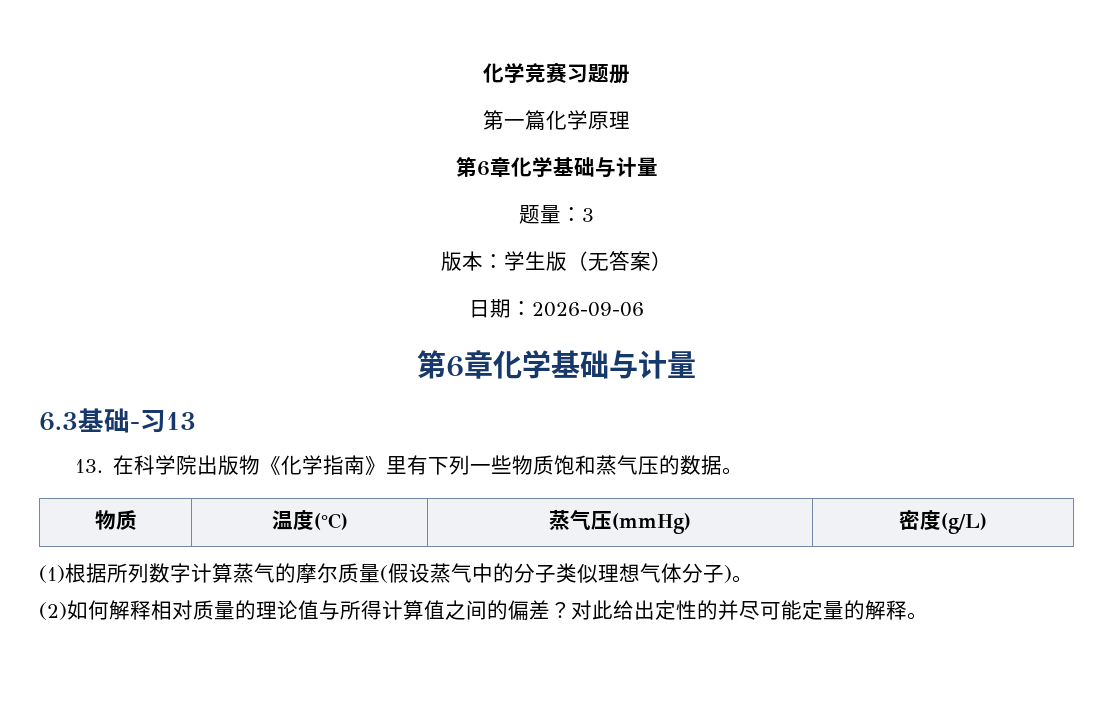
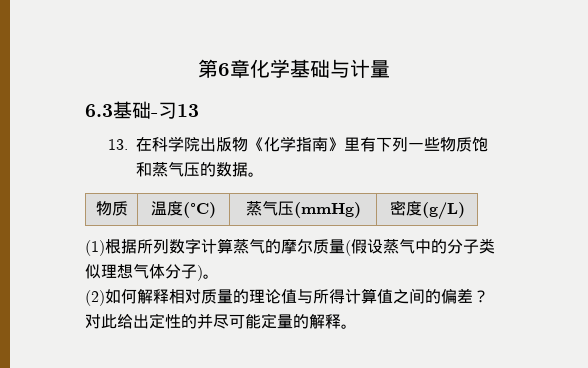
[483,62,630,84] [483,110,630,131] [455,157,658,178] [519,205,594,224] [441,251,672,271] [469,299,644,318] 化学竞赛习题册 // 第一篇化学原理 // 第6章化学基础与计量 // 题量：3 // 版本：学生版（无答案） // 日期：2026-09-06 // -> (198, 68) none

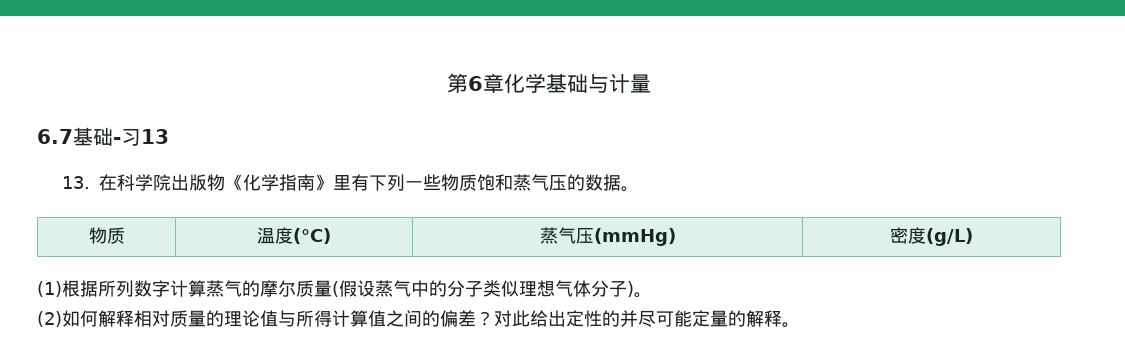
[85,104,113,117] 6.3 -> [37,129,73,144] 6.7

